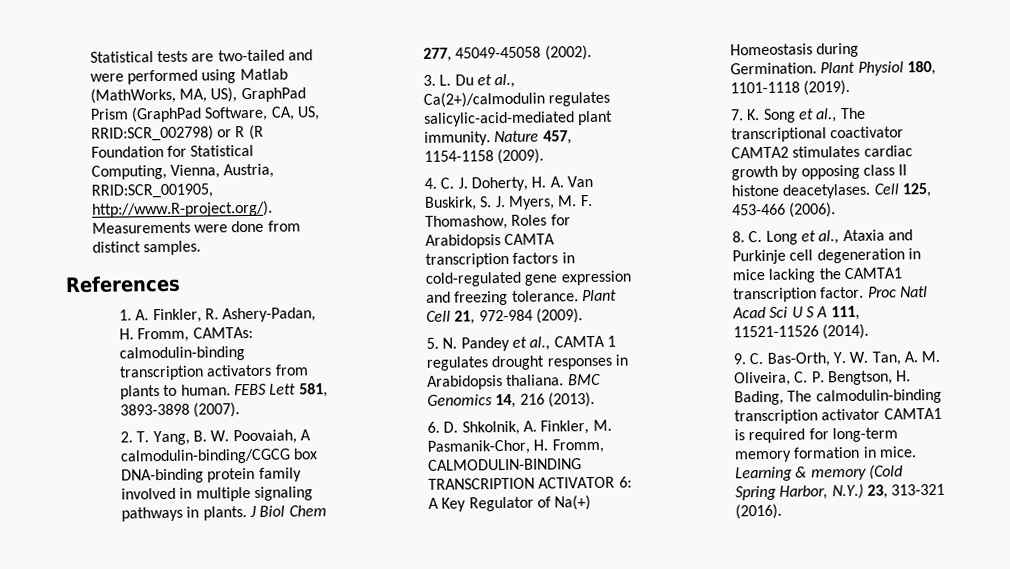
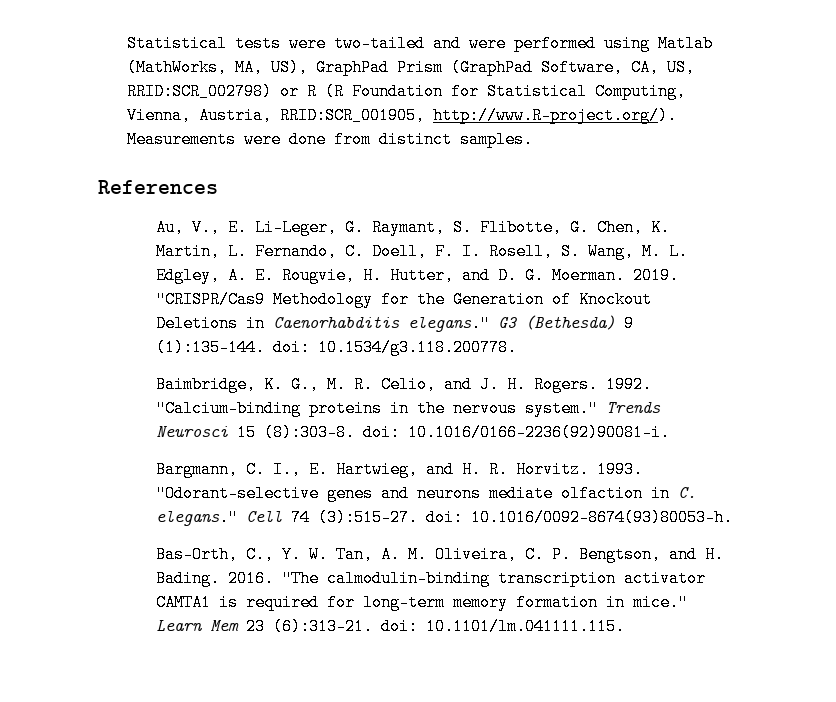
[191,53,215,62] are -> [288,35,326,52] were
[119,307,317,324] [119,326,253,343] [119,346,246,362] [119,364,309,381] [120,383,328,400] [120,402,241,418] [120,429,312,446] [120,448,319,465] [121,467,302,484] [121,486,314,502] [121,505,327,522] [423,44,592,62] [423,73,516,89] [423,91,611,108] [423,110,614,127] [424,130,572,146] [424,148,545,165] [424,175,594,192] [424,194,593,211] [425,214,571,230] [425,233,556,249] [425,252,575,268] [425,270,632,287] [426,289,618,306] [426,308,584,325] [426,335,617,352] [426,354,629,371] [427,373,601,390] [427,391,596,409] [427,419,612,436] [427,438,604,455] [428,458,583,471] [428,476,632,490] [428,495,592,512] [730,42,860,58] [730,60,937,76] [730,79,851,96] [730,107,866,123] [731,126,905,143] [731,145,913,159] [731,164,908,181] [731,183,933,199] [732,202,837,218] [732,229,914,245] [732,248,922,265] [732,267,903,283] [733,286,929,303] [732,305,860,321] [733,323,870,340] [733,352,830,367] 1. A. Finkler, R. Ashery-Padan, H. Fromm, CAMTAs: calmodulin-binding transcription activators from plants to human. FEBS Lett 581, 3893-3898 (2007). // 2. T. Yang, B. W. Poovaiah, A calmodulin-binding/CGCG box DNA-binding protein family involved in multiple signaling pathways in plants. J Biol Chem 277, 45049-45058 (2002). // 3. L. Du et al., Ca(2+)/calmodulin regulates salicylic-acid-mediated plant immunity. Nature 457, 1154-1158 (2009). // 4. C. J. Doherty, H. A. Van Buskirk, S. J. Myers, M. F. Thomashow, Roles for Arabidopsis CAMTA transcription factors in cold-regulated gene expression and freezing tolerance. Plant Cell 21, 972-984 (2009). // 5. N. Pandey et al., CAMTA 1 regulates drought responses in Arabidopsis thaliana. BMC Genomics 14, 216 (2013). // 6. D. Shkolnik, A. Finkler, M. Pasmanik-Chor, H. Fromm, CALMODULIN-BINDING TRANSCRIPTION ACTIVATOR 6: A Key Regulator of Na(+) Homeostasis during Germination. Plant Physiol 180, 1101-1118 (2019). // 7. K. Song et al., The transcriptional coactivator CAMTA2 stimulates cardiac growth by opposing class II histone deacetylases. Cell 125, 453-466 (2006). // 8. C. Long et al., Ataxia and Purkinje cell degeneration in mice lacking the CAMTA1 transcription factor. Proc Natl Acad Sci U S A 111, 11521-11526 (2014). // 9. C. Bas-Orth, -> [155,219,670,236] [155,243,688,260] [155,267,679,284] [155,291,652,308] [155,315,634,332] [155,339,517,356] [155,376,652,393] [155,400,661,417] [155,424,670,441] [155,461,643,478] [155,485,696,502] [155,509,733,526] [155,546,274,563] Au, V., E. Li-Leger, G. Raymant, S. Flibotte, G. Chen, K. Martin, L. Fernando, C. Doell, F. I. Rosell, S. Wang, M. L. Edgley, A. E. Rougvie, H. Hutter, and D. G. Moerman. 2019. "CRISPR/Cas9 Methodology for the Generation of Knockout Deletions in Caenorhabditis elegans." G3 (Bethesda) 9 (1):135-144. doi: 10.1534/g3.118.200778. // Baimbridge, K. G., M. R. Celio, and J. H. Rogers. 1992. "Calcium-binding proteins in the nervous system." Trends Neurosci 15 (8):303-8. doi: 10.1016/0166-2236(92)90081-i. // Bargmann, C. I., E. Hartwieg, and H. R. Horvitz. 1993. "Odorant-selective genes and neurons mediate olfaction in C. elegans." Cell 74 (3):515-27. doi: 10.1016/0092-8674(93)80053-h. // Bas-Orth, C.,
[896,370,912,382] [734,390,813,406] H. Bading, The -> [668,546,724,563] [155,570,319,587] and H. Bading. 2016. "The
[879,446,918,458] [735,464,904,482] [735,483,946,501] [735,503,783,520] mice. Learning & memory (Cold Spring Harbor, N.Y.) 23, 313-321 (2016). -> [632,594,688,611] [155,618,625,635] mice." Learn Mem 23 (6):313-21. doi: 10.1101/lm.041111.115.

